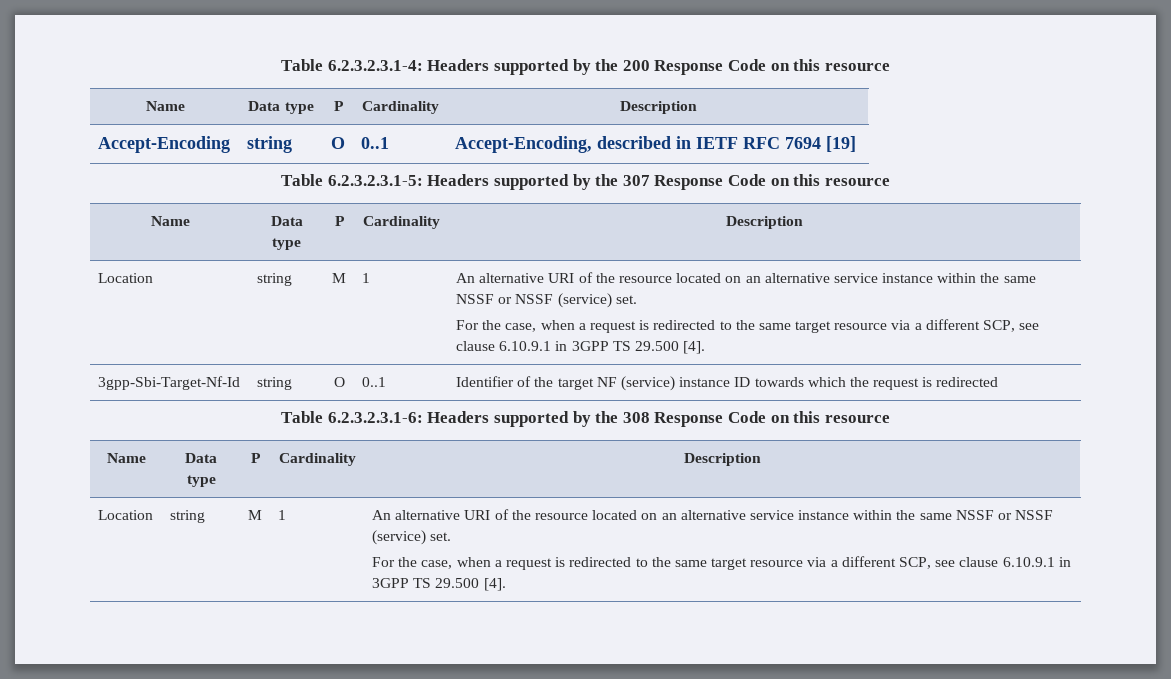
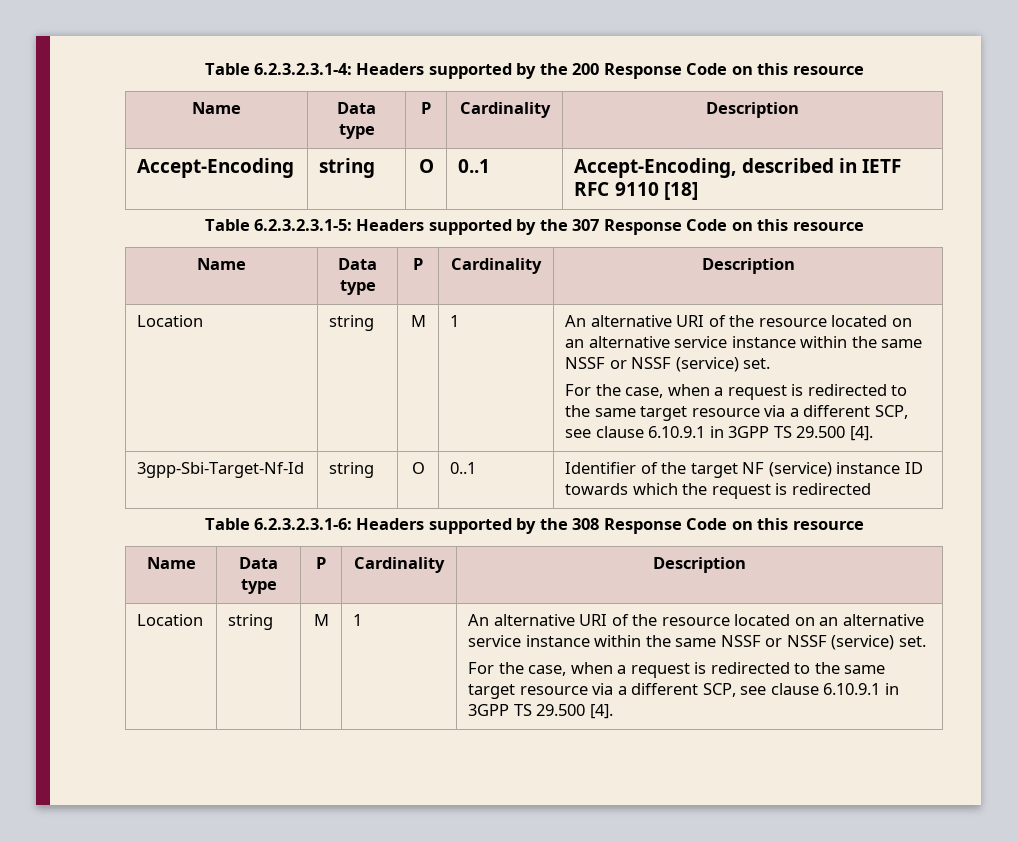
[785,136,857,152] 7694 [19] -> [614,182,698,200] 9110 [18]

